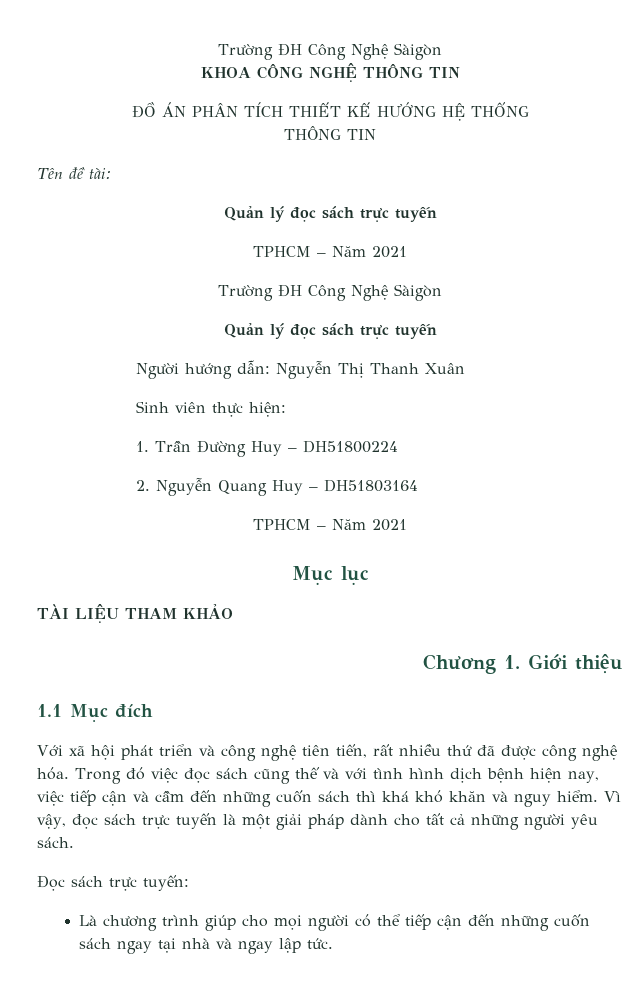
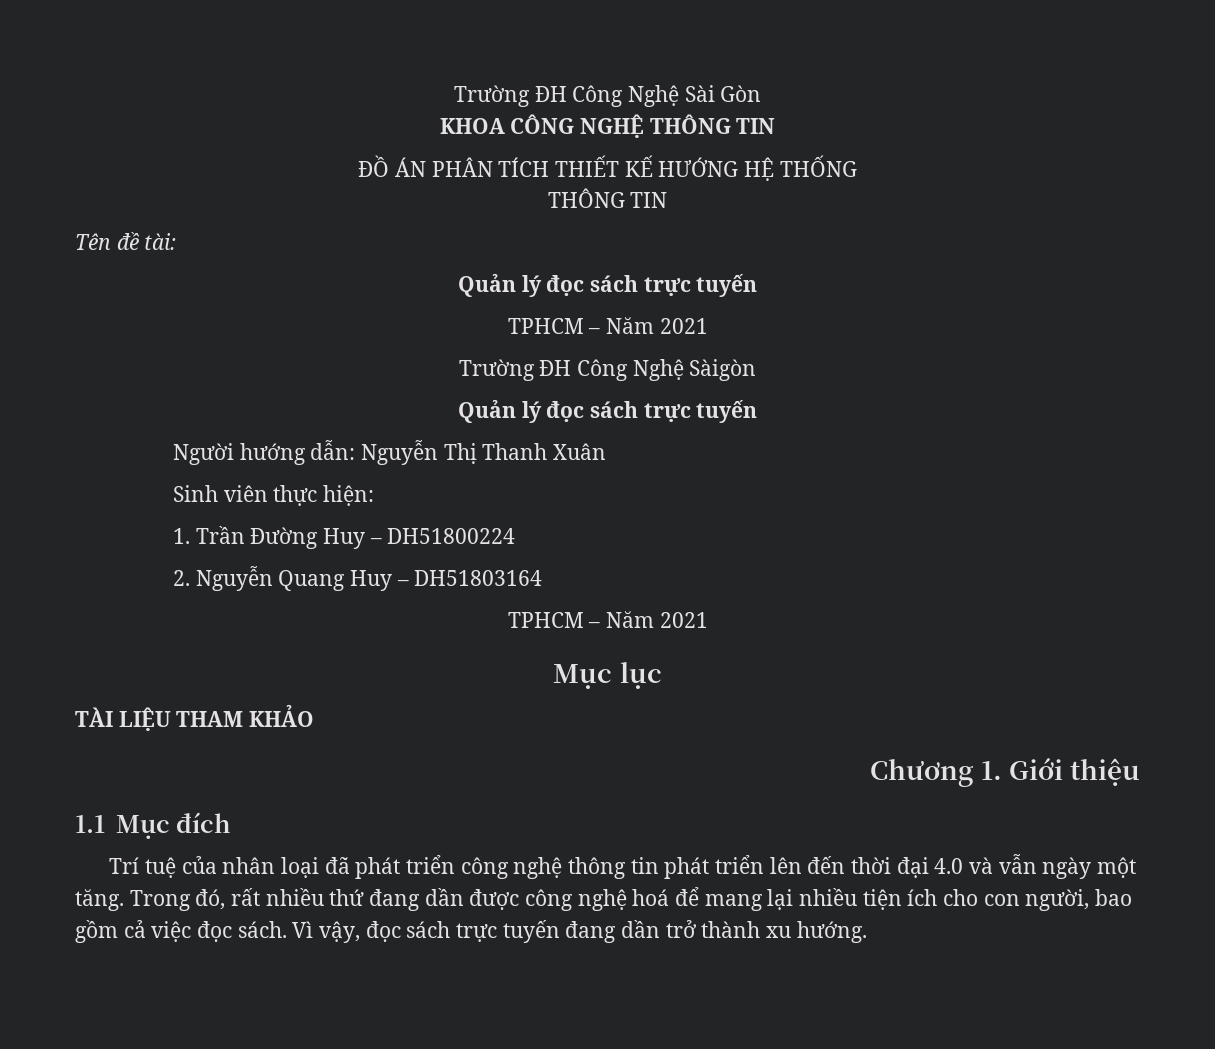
[218,43,442,60] Trường ĐH Công Nghệ Sàigòn -> [453,85,762,107] Trường ĐH Công Nghệ Sài Gòn
[37,744,367,761] Với xã hội phát triển và công nghệ tiên tiến, -> [109,854,1137,879] [75,889,226,911] Trí tuệ của nhân loại đã phát triển công nghệ thông tin phát triển lên đến thời đại 4.0 và vẫn ngày một tăng. Trong đó,
[476,745,495,756] đã -> [369,888,464,911] đang dần
[37,767,599,784] [37,790,598,807] hóa. Trong đó việc đọc sách cũng thế và với tình hình dịch bệnh hiện nay, việc tiếp cận và cầm đến những cuốn sách thì khá khó khăn và nguy hiểm. -> [632,887,1133,911] [75,920,287,943] hoá để mang lại nhiều tiện ích cho con người, bao gồm cả việc đọc sách.
[222,813,598,830] [37,837,74,848] [37,875,189,891] [79,914,591,931] [79,938,334,954] là một giải pháp dành cho tất cả những người yêu sách. // Đọc sách trực tuyến: // Là chương trình giúp cho mọi người có thể tiếp cận đến những cuốn sách ngay tại nhà và ngay lập tức. -> [565,920,867,943] đang dần trở thành xu hướng.

